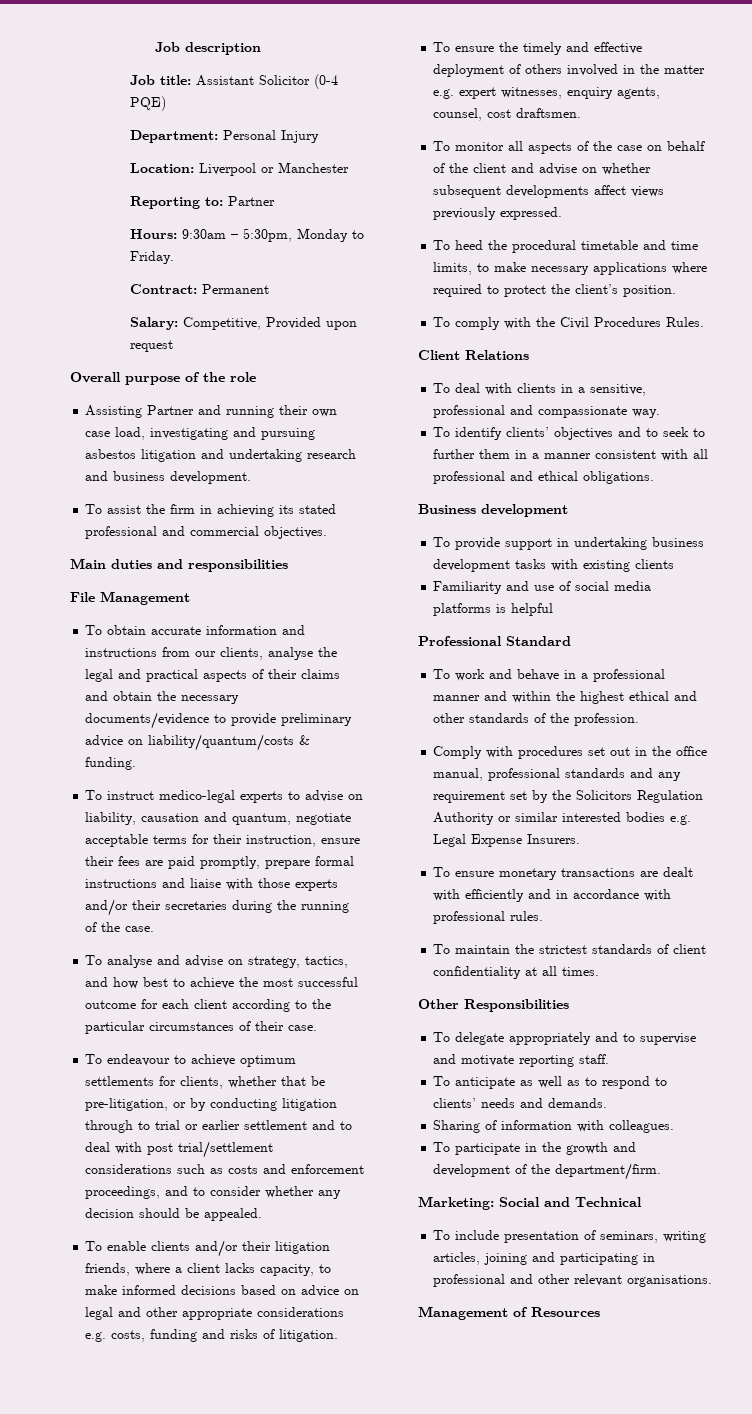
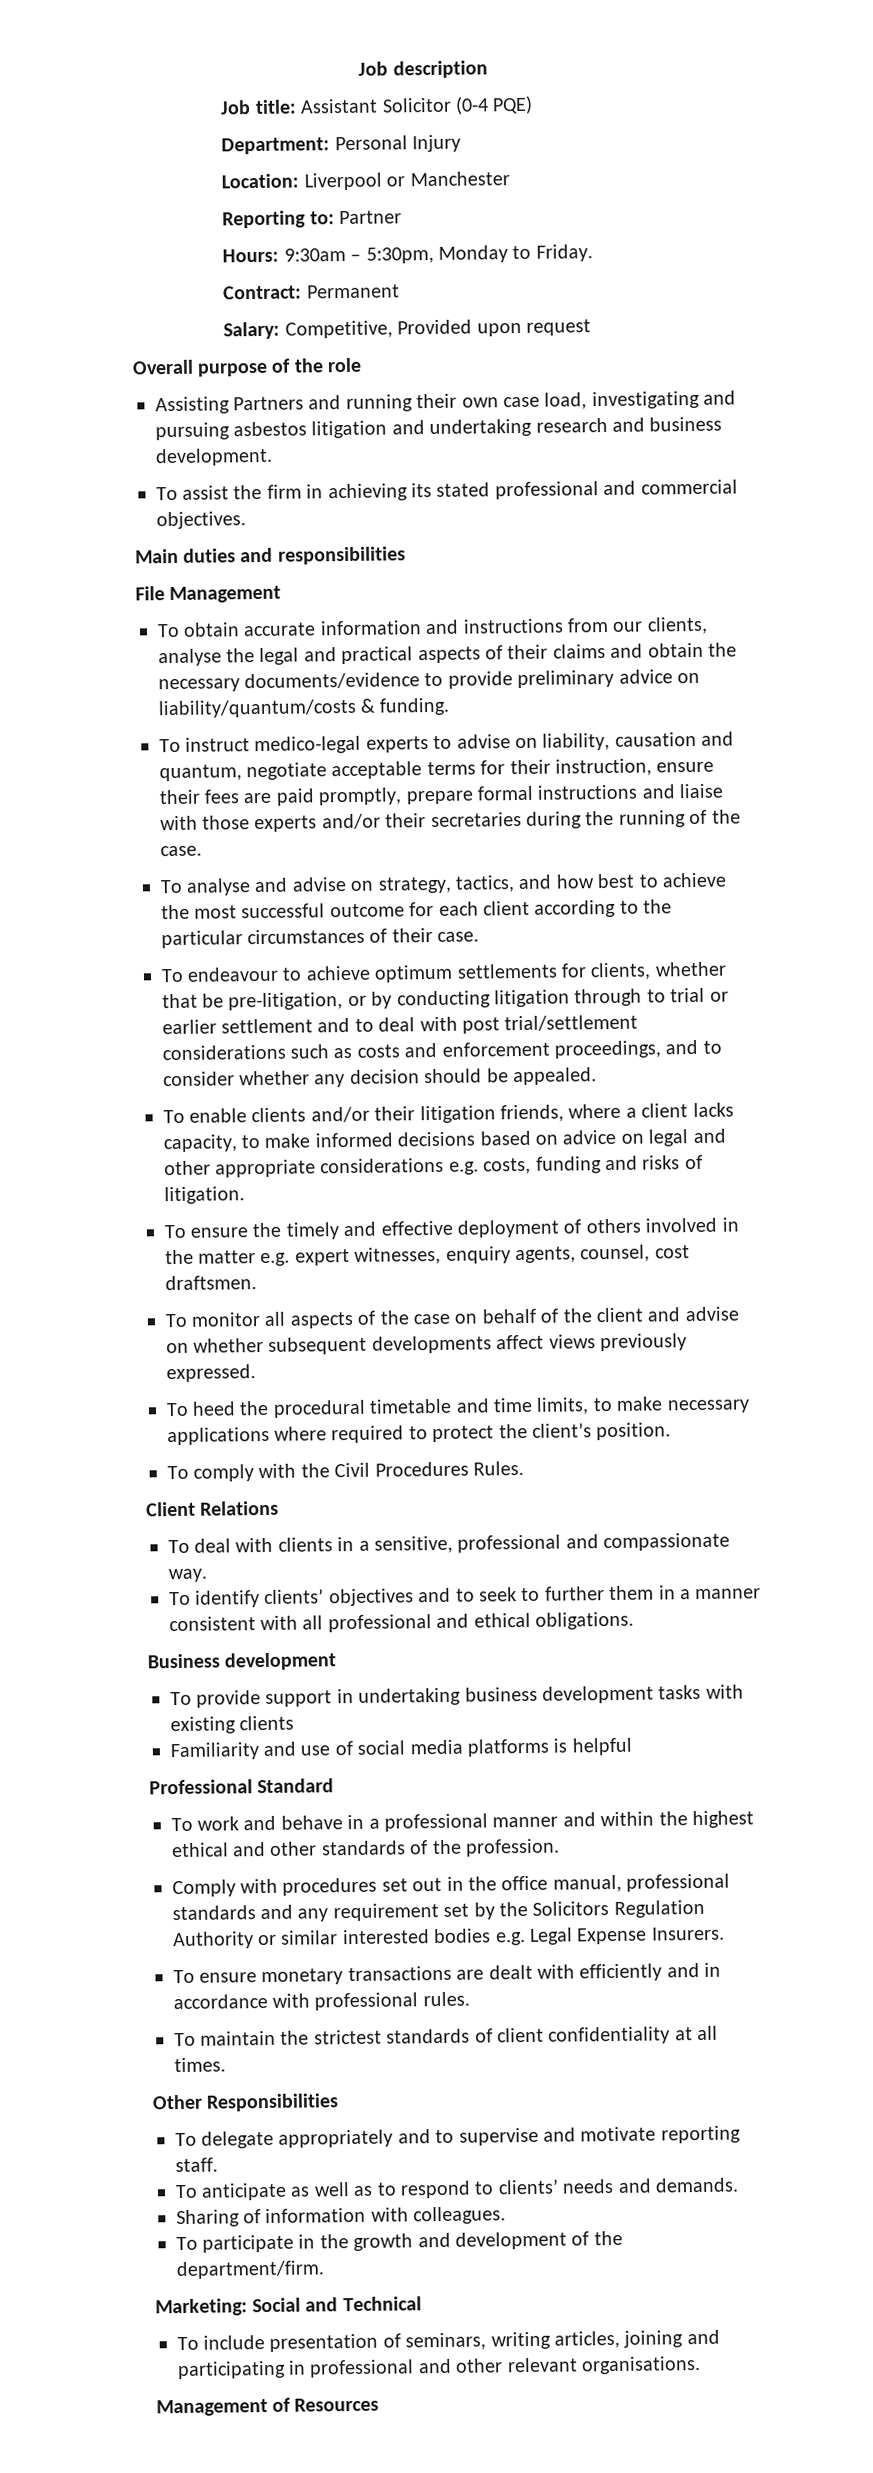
[147,405,195,415] Partner -> [232,396,304,411] Partners

